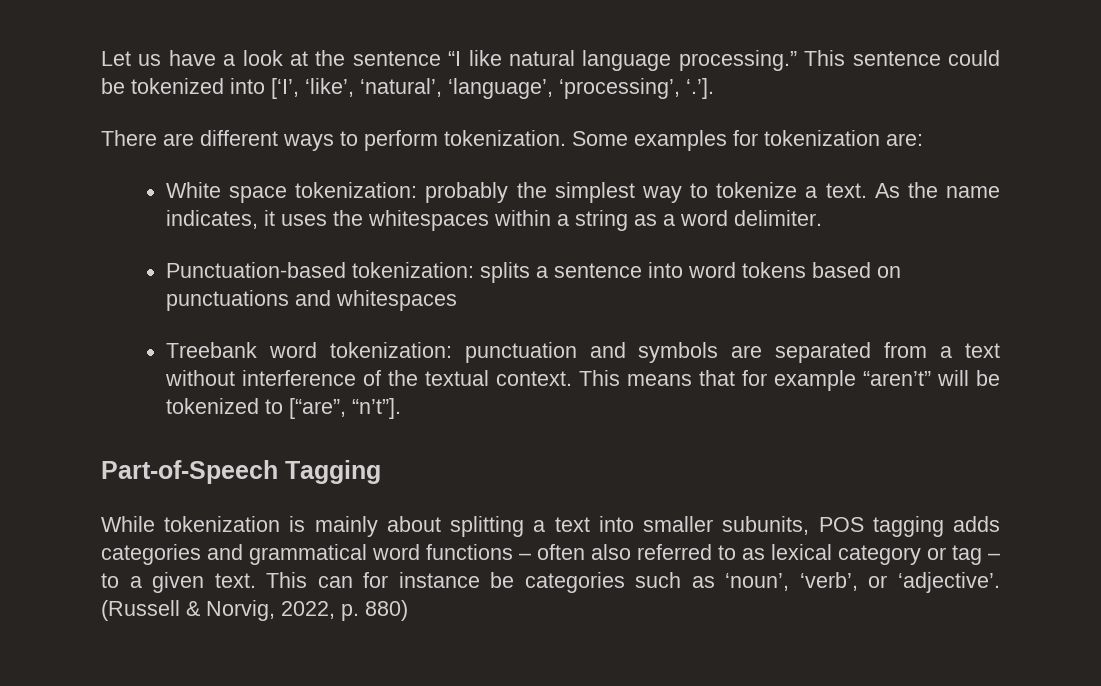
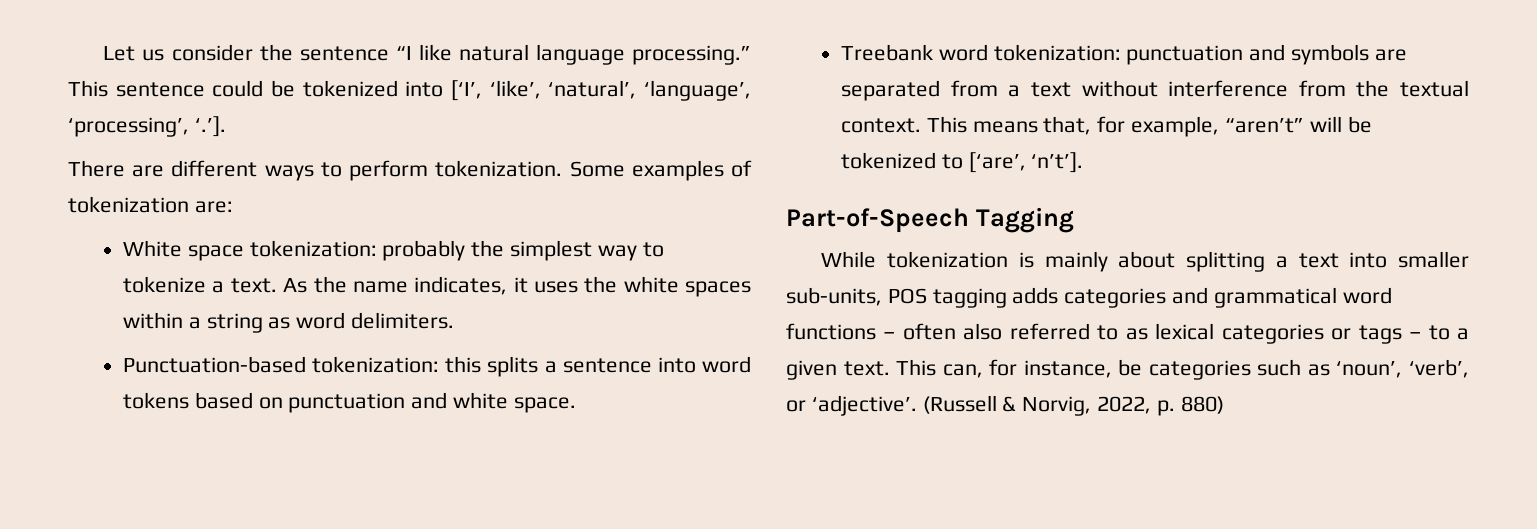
[168,50,308,66] have a look at -> [171,44,253,61] consider
[733,130,758,146] for -> [731,160,752,177] of
[367,210,489,231] whitespaces -> [623,276,751,297] white spaces
[662,210,822,226] a word delimiter. -> [296,312,455,329] word delimiters.
(474, 270) none -> [445,356,482,373] this
[165,290,457,311] punctuations and whitespaces -> [288,392,576,413] punctuation and white space.
[362,370,381,386] of -> [1298,80,1346,97] from
[698,370,856,391] that for example -> [1043,116,1220,137] that, for example,
[288,398,401,419] [“are”, “n’t”]. -> [968,152,1084,173] [‘are’, ‘n’t’].
[722,516,810,535] subunits, -> [786,287,882,306] sub-units,
[838,545,982,565] category or tag -> [1221,324,1402,344] categories or tags
[317,572,480,588] can for instance -> [942,359,1112,378] can, for instance,

